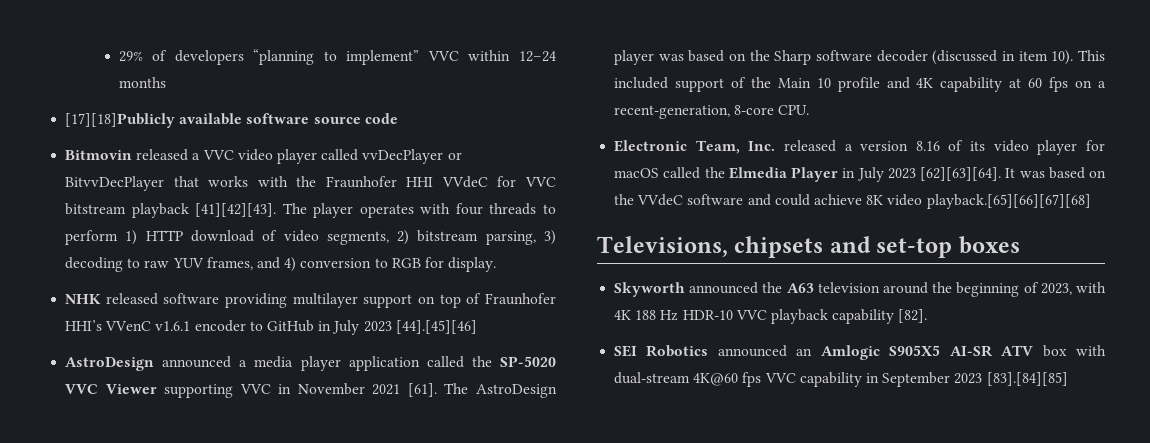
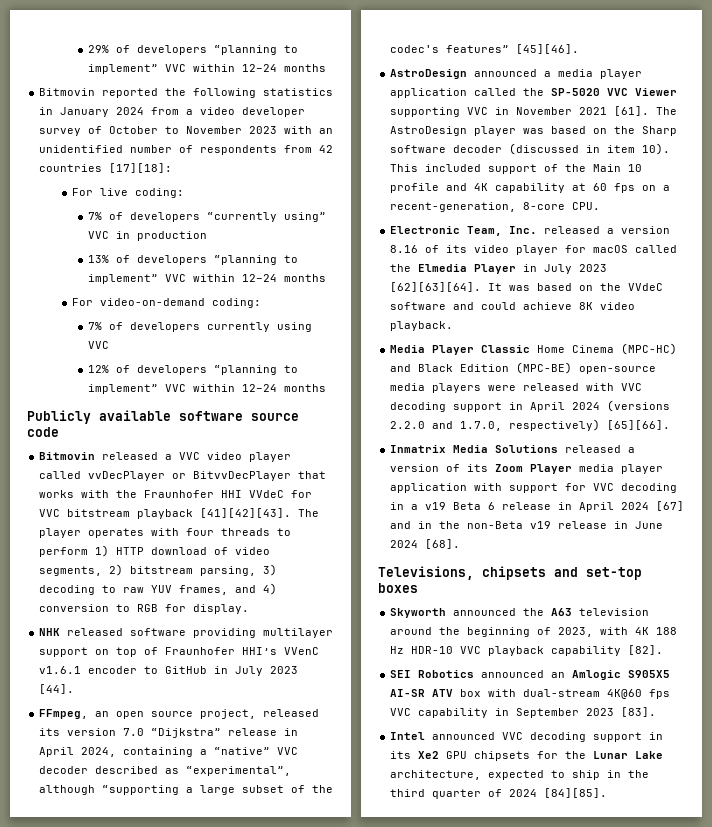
[65,113,176,128] [17][18]Publicly -> [39,88,334,98] [39,107,306,117] [39,126,334,136] [39,145,334,155] [39,163,173,173] [71,188,184,198] [87,212,326,222] [87,231,207,241] [87,255,298,265] [87,274,326,284] [71,298,261,308] [87,322,312,332] [87,341,109,349] [87,365,298,375] [87,384,326,394] [27,410,91,424] Bitmovin reported the following statistics in January 2024 from a video developer survey of October to November 2023 with an unidentified number of respondents from 42 countries [17][18]: // For live coding: // 7% of developers “currently using” VVC in production // 13% of developers “planning to implement” VVC within 12–24 months // For video-on-demand coding: // 7% of developers currently using VVC // 12% of developers “planning to implement” VVC within 12–24 months // Publicly
[395,320,477,334] [44].[45][46] -> [39,684,75,694] [39,709,320,719] [39,728,299,738] [39,747,299,757] [39,766,292,776] [39,785,334,795] [390,44,580,54] [44]. // FFmpeg, an open source project, released its version 7.0 “Dijkstra” release in April 2024, containing a “native” VVC decoder described as “experimental”, although “supporting a large subset of the codec's features” [45][46].
[926,194,1091,209] playback.[65][66][67][68] -> [390,321,454,331] [390,343,678,355] [390,362,657,374] [390,383,643,393] [390,400,671,412] [390,419,671,431] [390,445,636,453] [390,464,664,474] [390,483,678,493] [390,501,685,512] [390,521,664,529] [390,539,461,549] playback. // Media Player Classic Home Cinema (MPC-HC) and Black Edition (MPC-BE) open-source media players were released with VVC decoding support in April 2024 (versions 2.2.0 and 1.7.0, respectively) [65][66]. // Inmatrix Media Solutions released a version of its Zoom Player media player application with support for VVC decoding in a v19 Beta 6 release in April 2024 [67] and in the non-Beta v19 release in June 2024 [68].
[986,372,1068,386] [83].[84][85] -> [621,707,657,717] [390,732,664,742] [390,751,664,761] [390,770,650,780] [390,788,608,799] [83]. // Intel announced VVC decoding support in its Xe2 GPU chipsets for the Lunar Lake architecture, expected to ship in the third quarter of 2024 [84][85].

